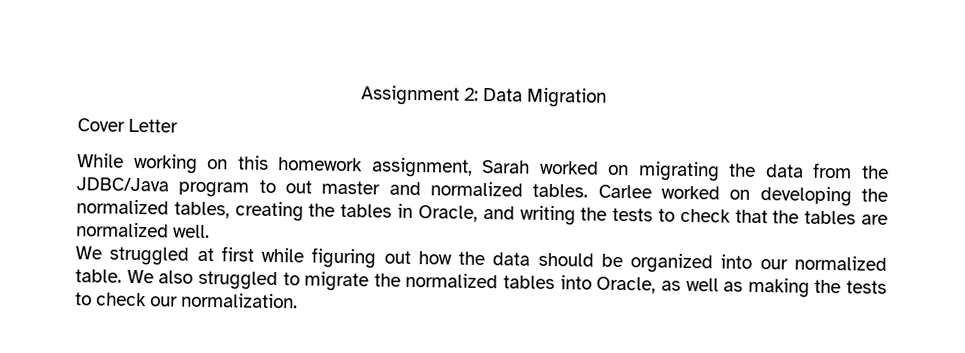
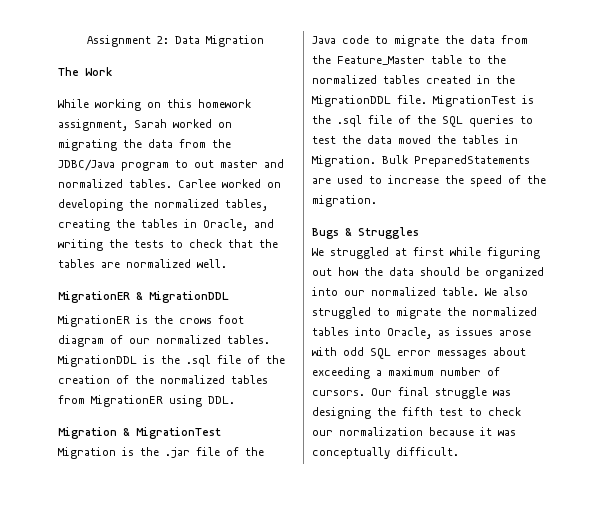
[77,118,179,133] Cover Letter -> [58,67,112,76] The Work
(211, 231) none -> [58,291,229,303] [58,315,244,327] [58,335,270,347] [58,355,285,367] [58,375,268,384] [58,395,235,407] [58,427,221,439] [58,447,264,459] [312,35,528,47] [312,55,506,65] [312,75,515,84] [312,95,534,107] [312,115,533,127] [312,135,518,144] [312,155,530,167] [312,175,546,187] [312,195,377,207] [312,227,419,239] // MigrationER & MigrationDDL // MigrationER is the crows foot diagram of our normalized tables. MigrationDDL is the .sql file of the creation of the normalized tables from MigrationER using DDL. // Migration & MigrationTest // Migration is the .jar file of the Java code to migrate the data from the Feature_Master table to the normalized tables created in the MigrationDDL file. MigrationTest is the .sql file of the SQL queries to test the data moved the tables in Migration. Bulk PreparedStatements are used to increase the speed of the migration. // Bugs & Struggles
[685,277,887,298] [75,292,299,309] well as making the tests to check our normalization. -> [456,327,531,336] [312,347,526,359] [312,367,500,379] [312,387,511,399] [312,407,521,419] [312,427,516,436] [312,447,459,459] issues arose with odd SQL error messages about exceeding a maximum number of cursors. Our final struggle was designing the fifth test to check our normalization because it was conceptually difficult.

